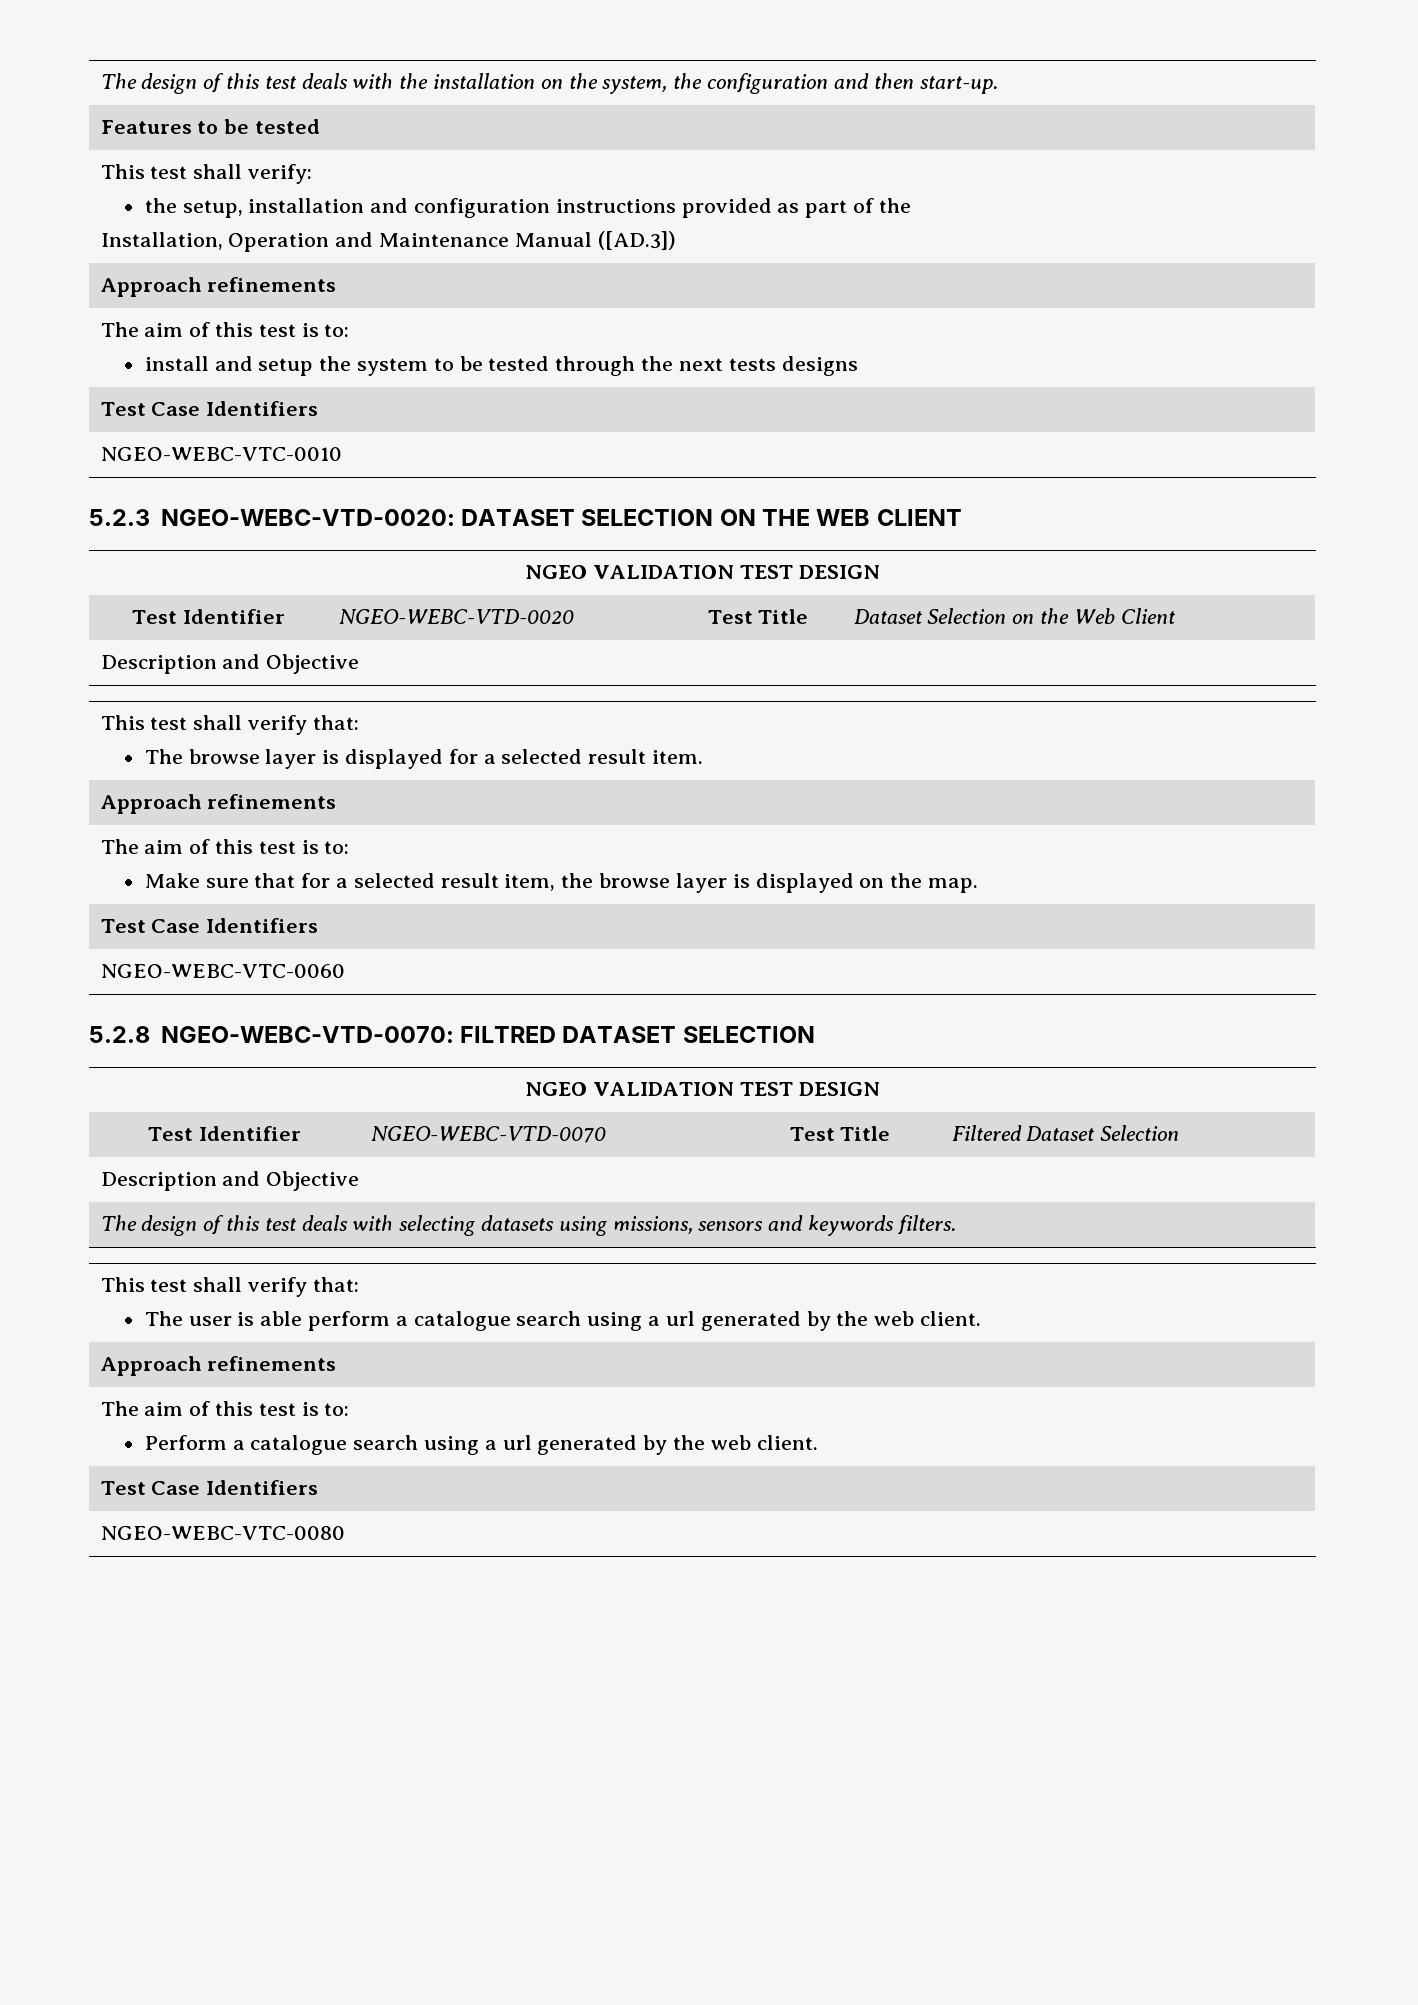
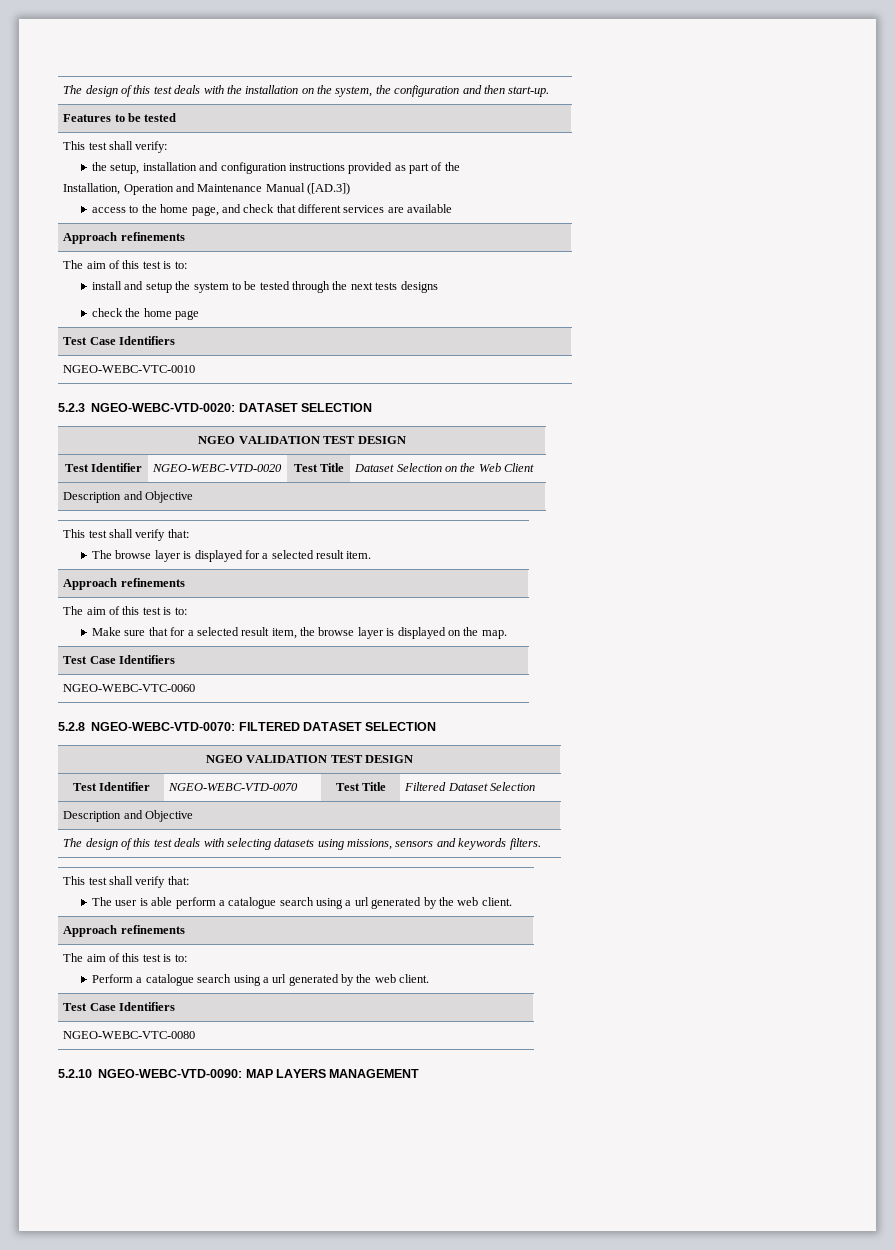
(676, 240) none -> [92,204,453,216] // access to the home page, and check that different services are available
(858, 366) none -> [92,308,200,320] // check the home page
[719,509,962,526] ON THE WEB CLIENT -> (372, 407) none
[460,1026,557,1043] FILTRED -> [238,722,300,731] FILTERED
(345, 1533) none -> [58,1069,420,1078] // 5.2.10 NGEO-WEBC-VTD-0090: MAP LAYERS MANAGEMENT

